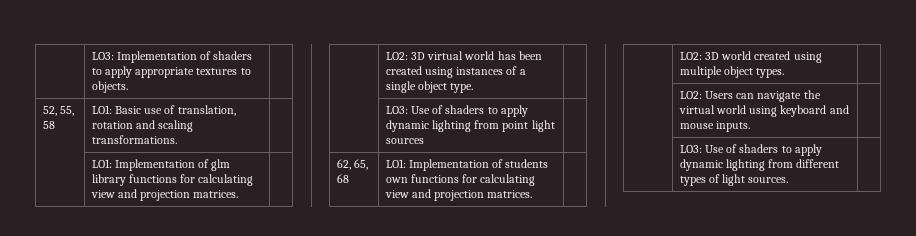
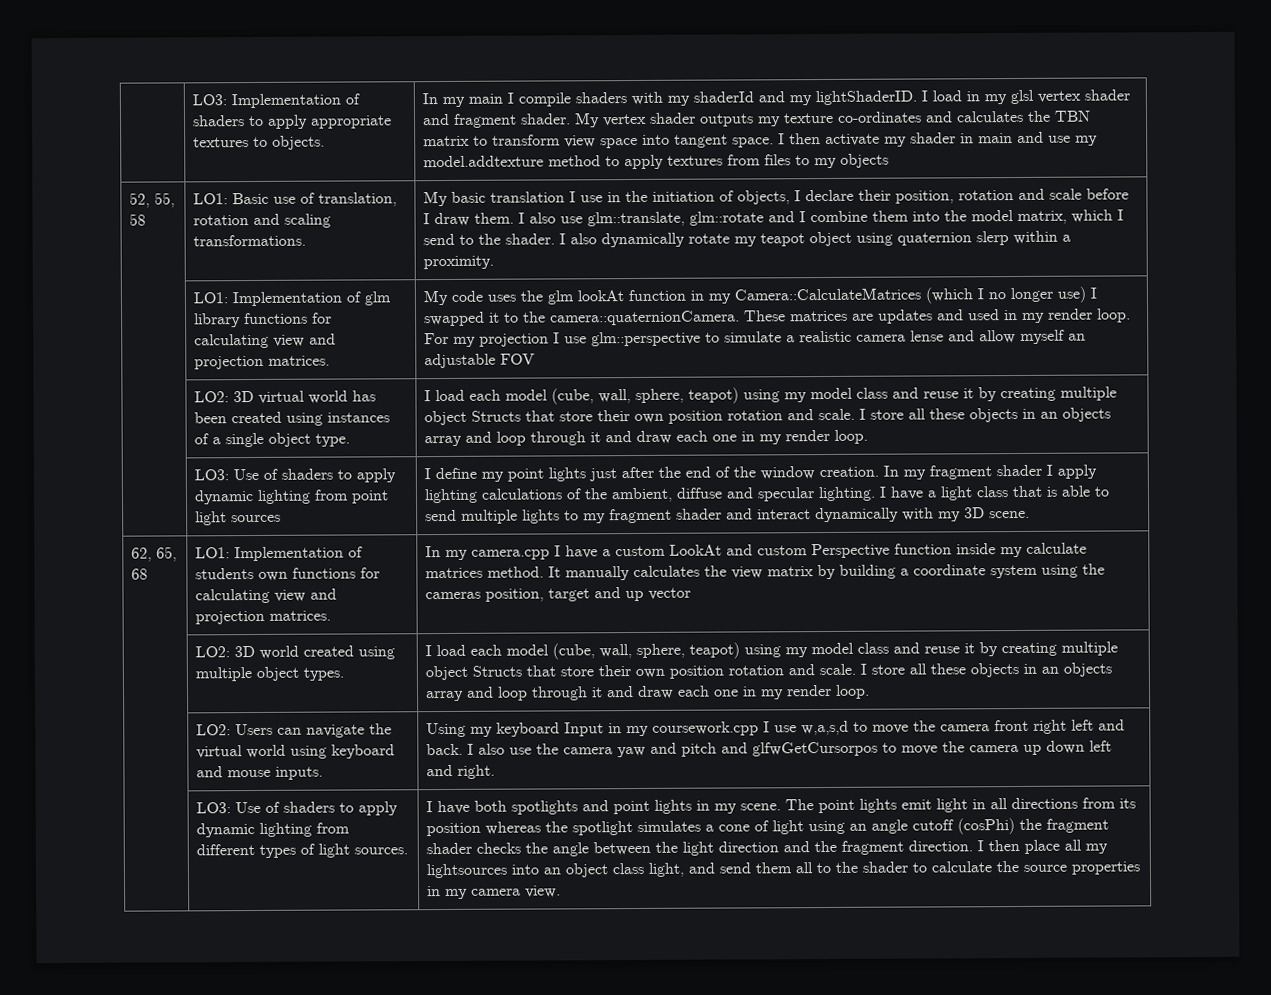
(129, 87) none -> [422,89,1131,108] [422,110,1092,128] [423,131,1099,149] [423,153,890,170] In my main I compile shaders with my shaderId and my lightShaderID. I load in my glsl vertex shader and fragment shader. My vertex shader outputs my texture co-ordinates and calculates the TBN matrix to transform view space into tangent space. I then activate my shader in main and use my model.addtexture method to apply textures from files to my objects
(178, 139) none -> [423,188,1130,207] [423,209,1125,227] [423,230,1072,248] [423,255,495,270] My basic translation I use in the initiation of objects, I declare their position, rotation and scale before I draw them. I also use glm::translate, glm::rotate and I combine them into the model matrix, which I send to the shader. I also dynamically rotate my teapot object using quaternion slerp within a proximity.
(239, 194) none -> [423,286,1098,306] [424,308,1132,327] [424,329,1087,347] [424,353,536,369] My code uses the glm lookAt function in my Camera::CalculateMatrices (which I no longer use) I swapped it to the camera::quaternionCamera. These matrices are updates and used in my render loop. For my projection I use glm::perspective to simulate a realistic camera lense and allow myself an adjustable FOV
(474, 88) none -> [424,386,1118,405] [424,407,1112,426] [424,429,869,447] I load each model (cube, wall, sphere, teapot) using my model class and reuse it by creating multiple object Structs that store their own position rotation and scale. I store all these objects in an objects array and loop through it and draw each one in my render loop.
(425, 141) none -> [424,464,1098,482] [424,485,1111,504] [425,507,1031,524] I define my point lights just after the end of the window creation. In my fragment shader I apply lighting calculations of the ambient, diffuse and specular lighting. I have a light class that is able to send multiple lights to my fragment shader and interact dynamically with my 3D scene.
(533, 194) none -> [425,542,1088,560] [425,563,1106,581] [425,587,692,602] In my camera.cpp I have a custom LookAt and custom Perspective function inside my calculate matrices method. It manually calculates the view matrix by building a coordinate system using the cameras position, target and up vector
(785, 73) none -> [425,641,1119,660] [425,662,1113,681] [426,684,871,702] I load each model (cube, wall, sphere, teapot) using my model class and reuse it by creating multiple object Structs that store their own position rotation and scale. I store all these objects in an objects array and loop through it and draw each one in my render loop.
(751, 126) none -> [426,719,1126,738] [426,740,1113,758] [426,764,496,779] Using my keyboard Input in my coursework.cpp I use w,a,s,d to move the camera front right left and back. I also use the camera yaw and pitch and glfwGetCursorpos to move the camera up down left and right.
(789, 180) none -> [426,797,1137,815] [426,818,1110,837] [426,839,1109,857] [426,860,1141,879] [427,885,562,900] I have both spotlights and point lights in my scene. The point lights emit light in all directions from its position whereas the spotlight simulates a cone of light using an angle cutoff (cosPhi) the fragment shader checks the angle between the light direction and the fragment direction. I then place all my lightsources into an object class light, and send them all to the shader to calculate the source properties in my camera view.

